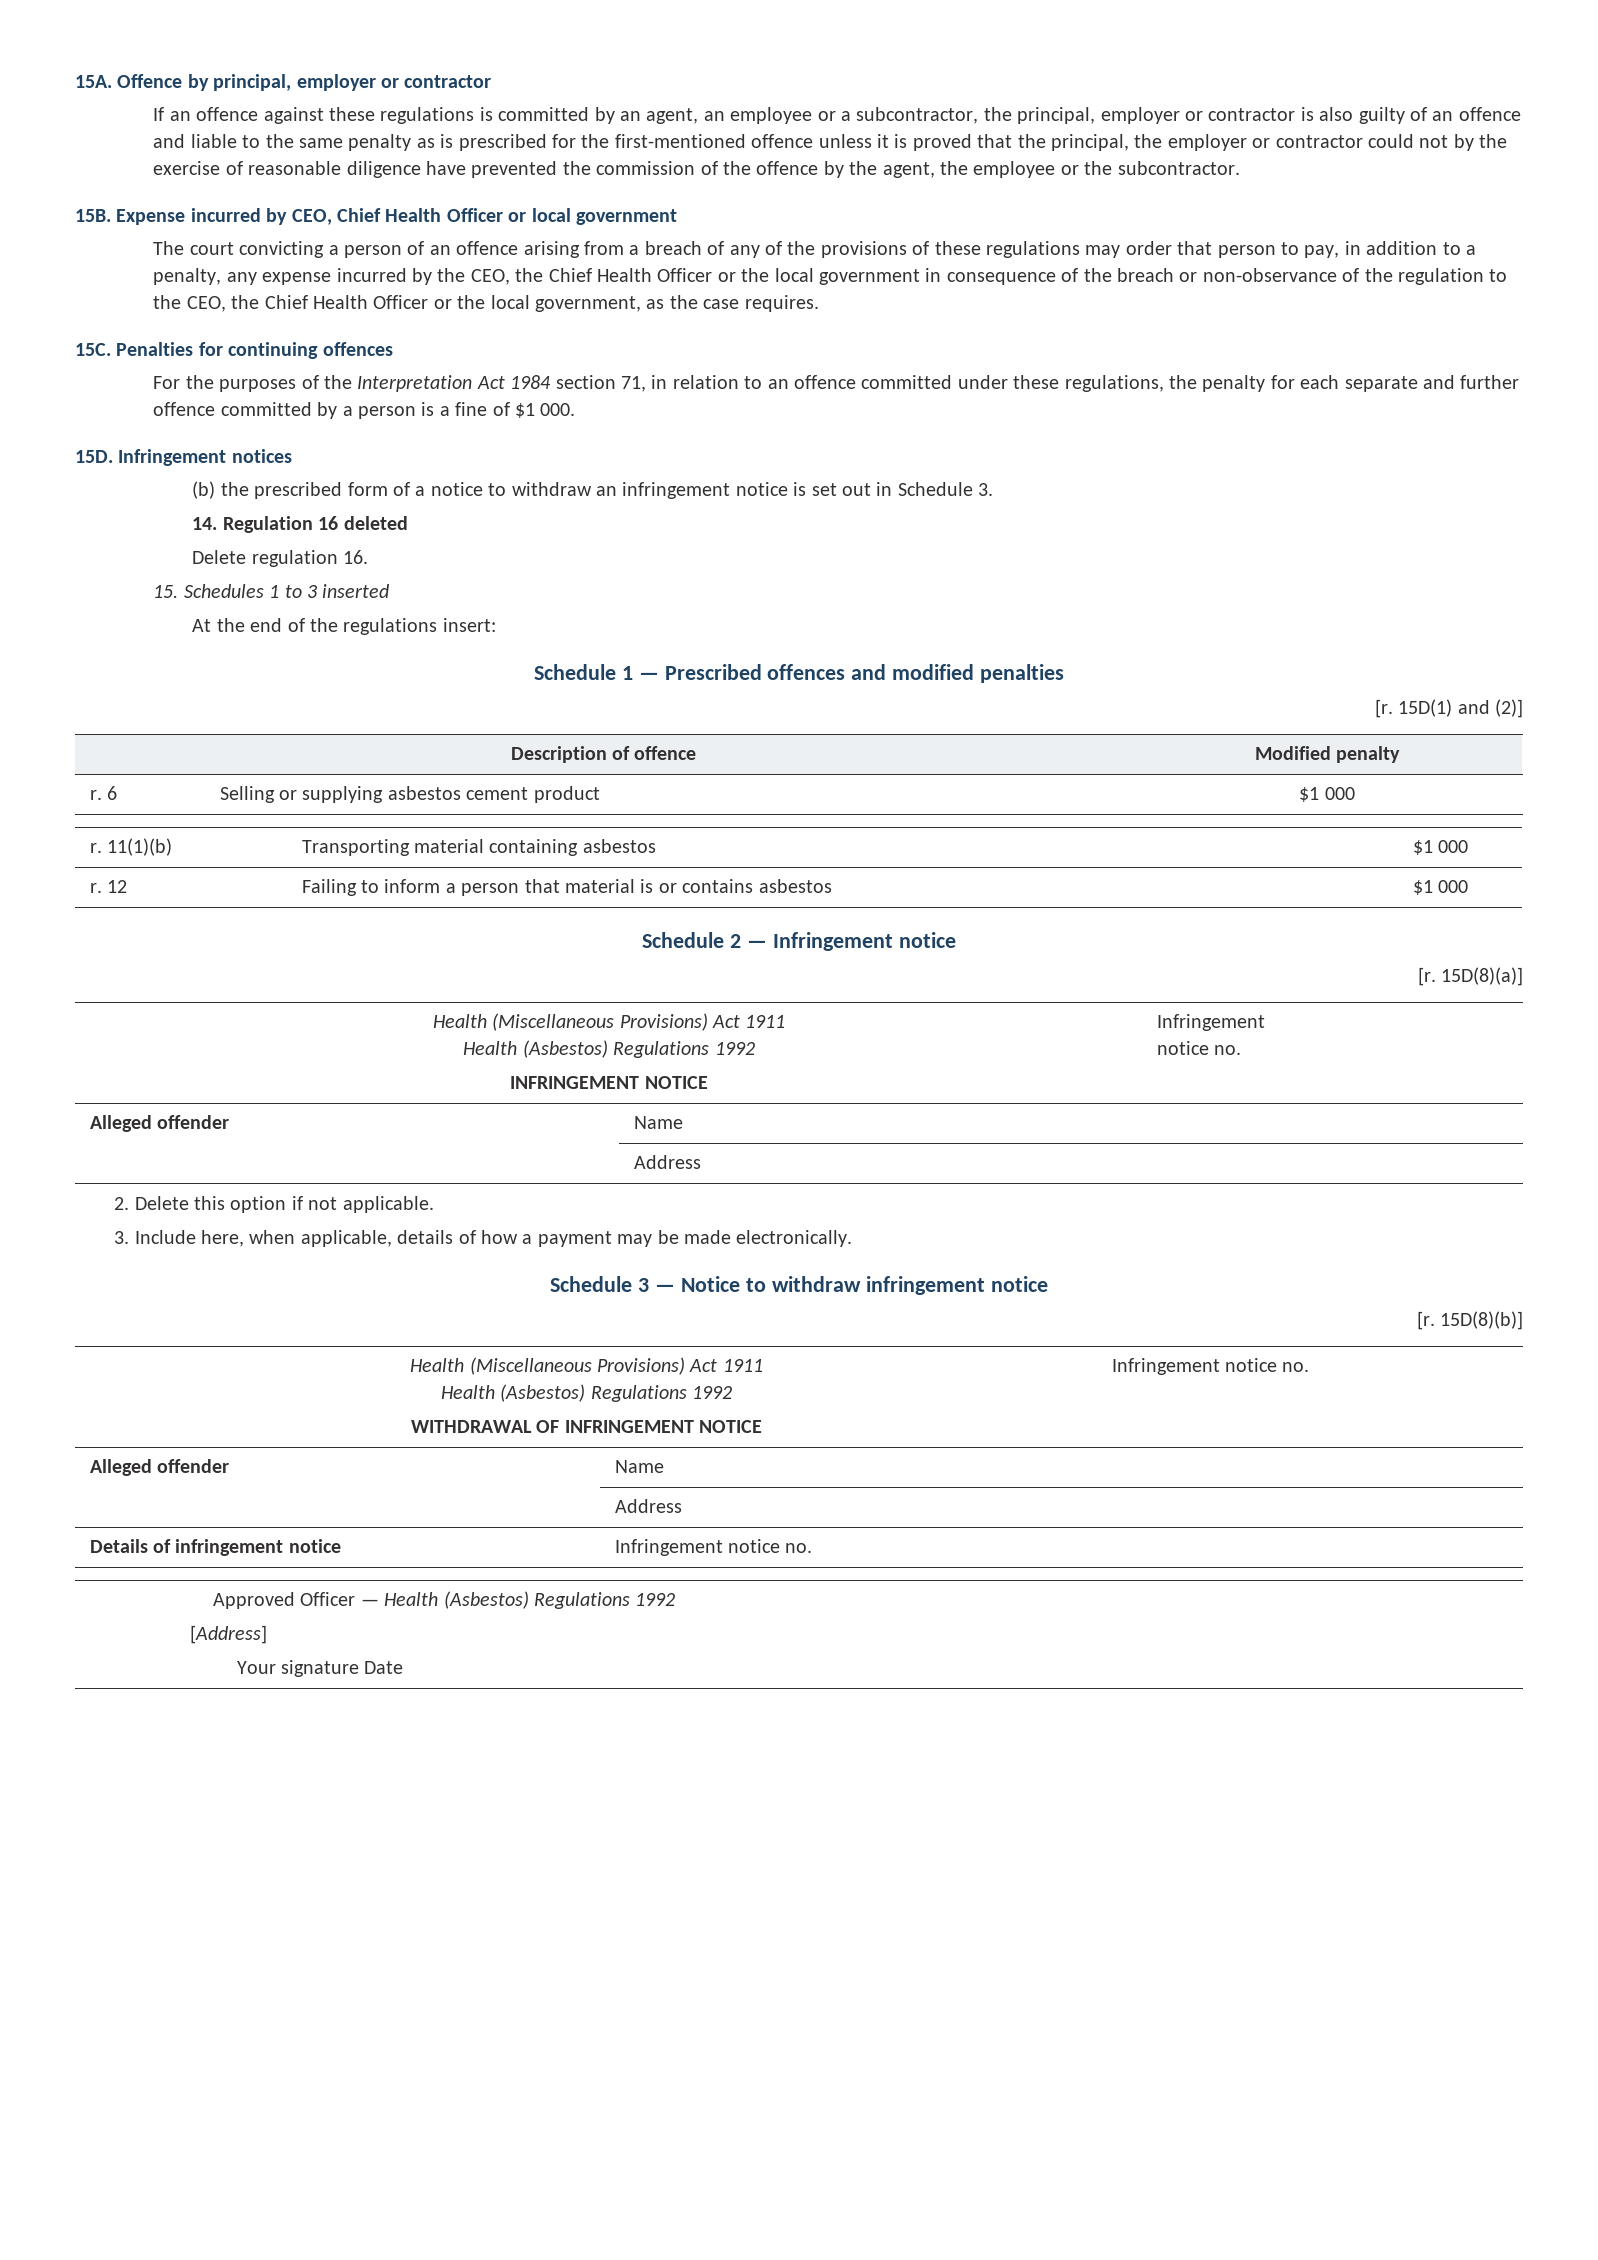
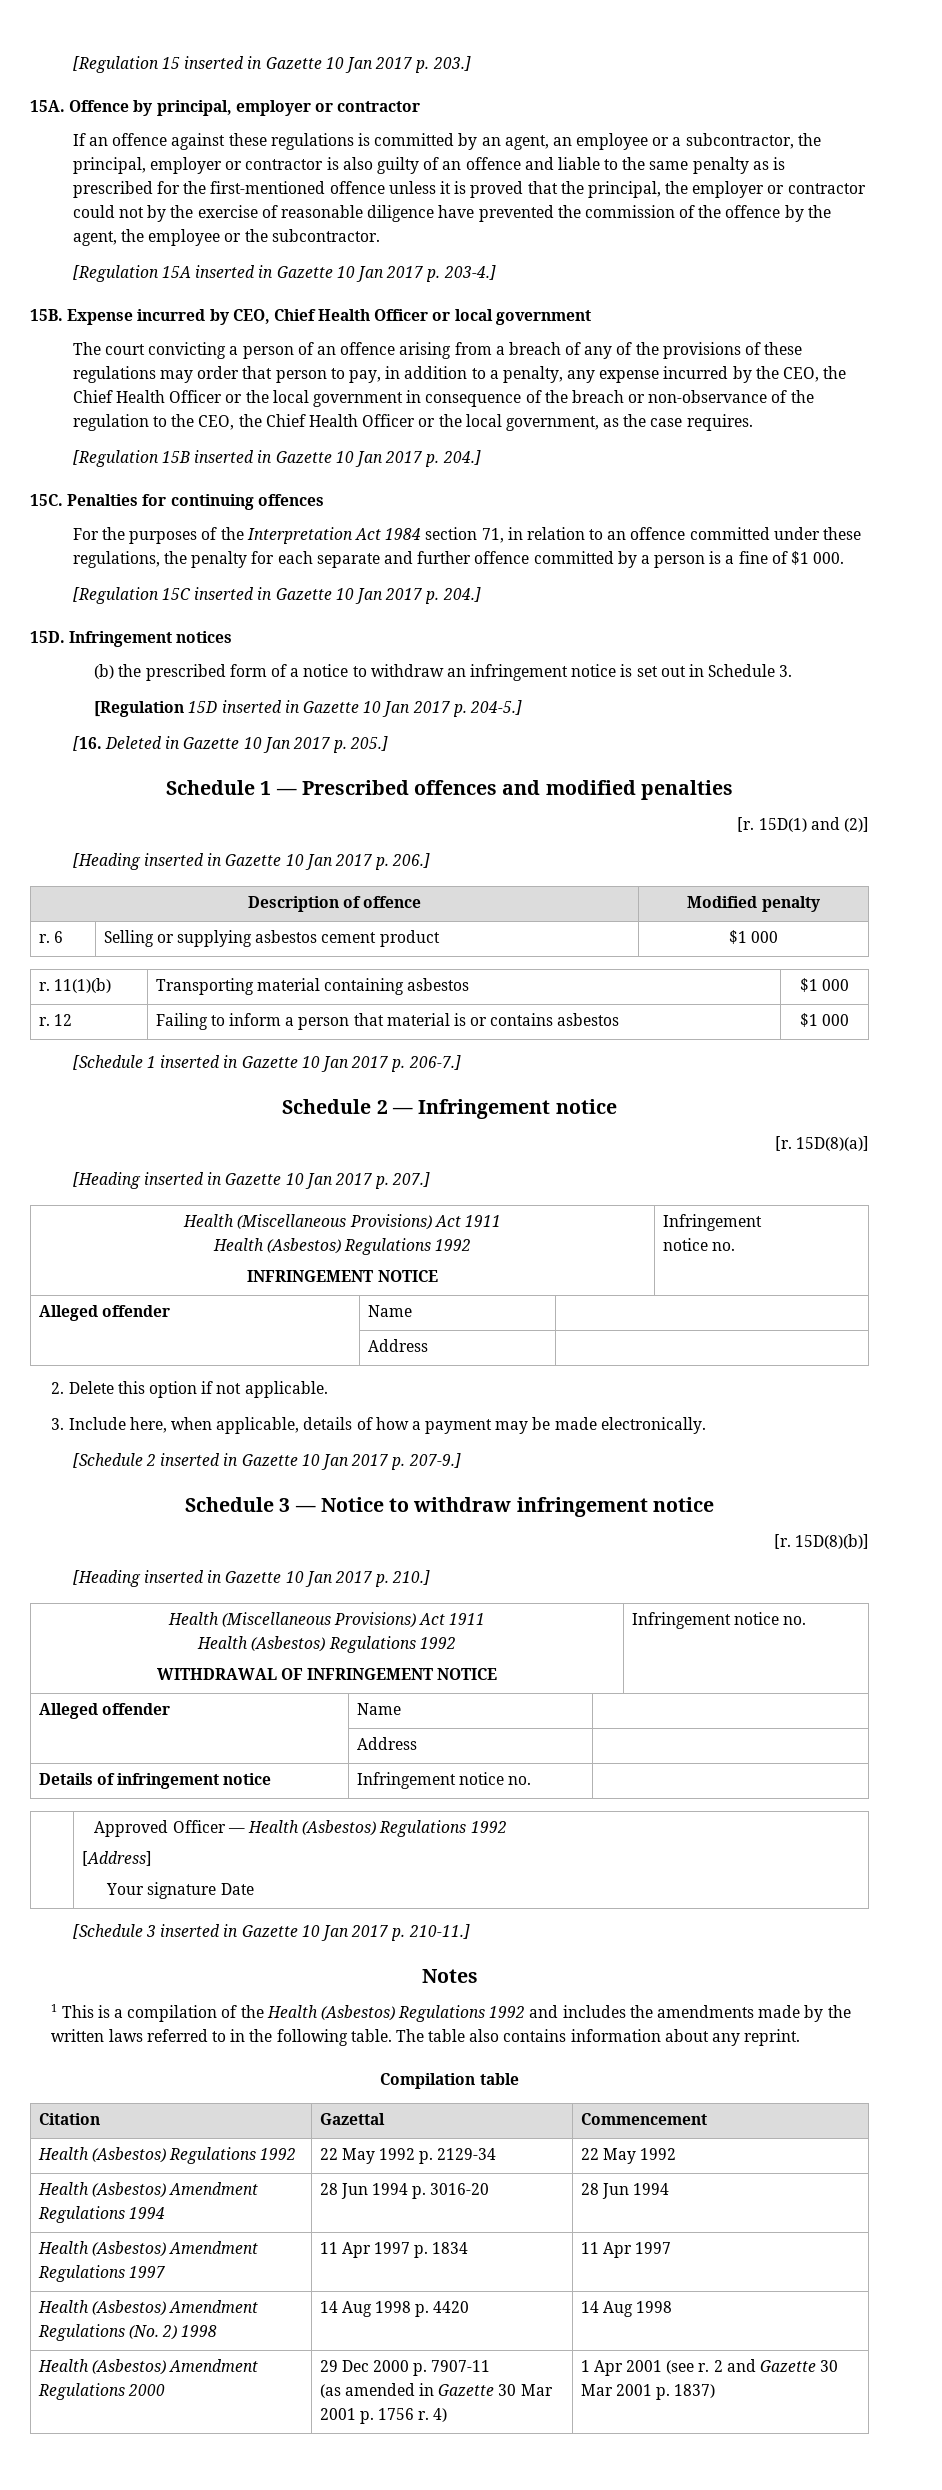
(75, 81) none -> [72,56,471,73] [Regulation 15 inserted in Gazette 10 Jan 2017 p. 203.] //
(1240, 168) none -> [72,265,496,282] // [Regulation 15A inserted in Gazette 10 Jan 2017 p. 203-4.]
(819, 303) none -> [72,450,481,467] // [Regulation 15B inserted in Gazette 10 Jan 2017 p. 204.]
(576, 409) none -> [72,587,481,604] // [Regulation 15C inserted in Gazette 10 Jan 2017 p. 204.]
[192,516,408,533] [192,550,369,567] [153,584,390,598] [192,618,496,635] 14. Regulation 16 deleted // Delete regulation 16. // 15. Schedules 1 to 3 inserted // At the end of the regulations insert: -> [94,700,522,717] [72,736,389,753] [Regulation 15D inserted in Gazette 10 Jan 2017 p. 204-5.] // [16. Deleted in Gazette 10 Jan 2017 p. 205.]
(1524, 708) none -> [72,853,431,870] // [Heading inserted in Gazette 10 Jan 2017 p. 206.]
(1469, 886) none -> [72,1055,461,1072] // [Schedule 1 inserted in Gazette 10 Jan 2017 p. 206-7.]
(1523, 976) none -> [72,1172,431,1189] // [Heading inserted in Gazette 10 Jan 2017 p. 207.]
(853, 1238) none -> [72,1453,461,1470] // [Schedule 2 inserted in Gazette 10 Jan 2017 p. 207-9.]
(1523, 1320) none -> [72,1570,431,1587] // [Heading inserted in Gazette 10 Jan 2017 p. 210.]
(404, 1667) none -> [72,1924,470,1941] [421,1969,478,1983] [51,2004,851,2022] [51,2029,801,2046] [380,2073,519,2089] [38,2113,100,2125] [319,2113,385,2125] [580,2113,707,2125] [37,2147,297,2164] [319,2148,497,2164] [580,2148,676,2164] [37,2182,258,2198] [37,2206,165,2223] [319,2183,490,2199] [580,2183,669,2199] [37,2241,258,2257] [37,2265,165,2282] [319,2242,469,2258] [580,2242,671,2258] [37,2300,258,2316] [37,2324,218,2341] [319,2301,470,2317] [580,2301,672,2317] [37,2359,258,2375] [37,2383,165,2400] [319,2360,491,2376] [319,2383,553,2398] [319,2408,448,2424] [580,2359,839,2376] [580,2384,716,2400] // [Schedule 3 inserted in Gazette 10 Jan 2017 p. 210-11.] // Notes // 1 This is a compilation of the Health (Asbestos) Regulations 1992 and includes the amendments made by the written laws referred to in the following table. The table also contains information about any reprint. // Compilation table // Citation | Gazettal | Commencement // Health (Asbestos) Regulations 1992 | 22 May 1992 p. 2129-34 | 22 May 1992 // Health (Asbestos) Amendment Regulations 1994 | 28 Jun 1994 p. 3016-20 | 28 Jun 1994 // Health (Asbestos) Amendment Regulations 1997 | 11 Apr 1997 p. 1834 | 11 Apr 1997 // Health (Asbestos) Amendment Regulations (No. 2) 1998 | 14 Aug 1998 p. 4420 | 14 Aug 1998 // Health (Asbestos) Amendment Regulations 2000 | 29 Dec 2000 p. 7907-11 // (as amended in Gazette 30 Mar 2001 p. 1756 r. 4) | 1 Apr 2001 (see r. 2 and Gazette 30 Mar 2001 p. 1837)

